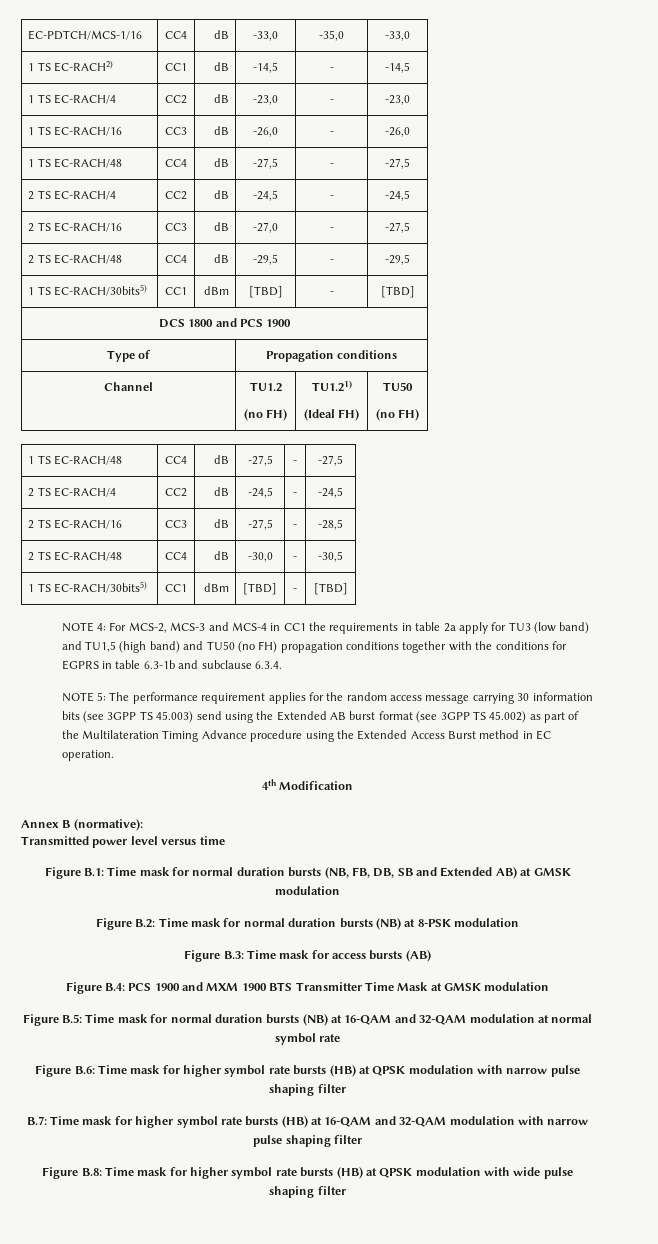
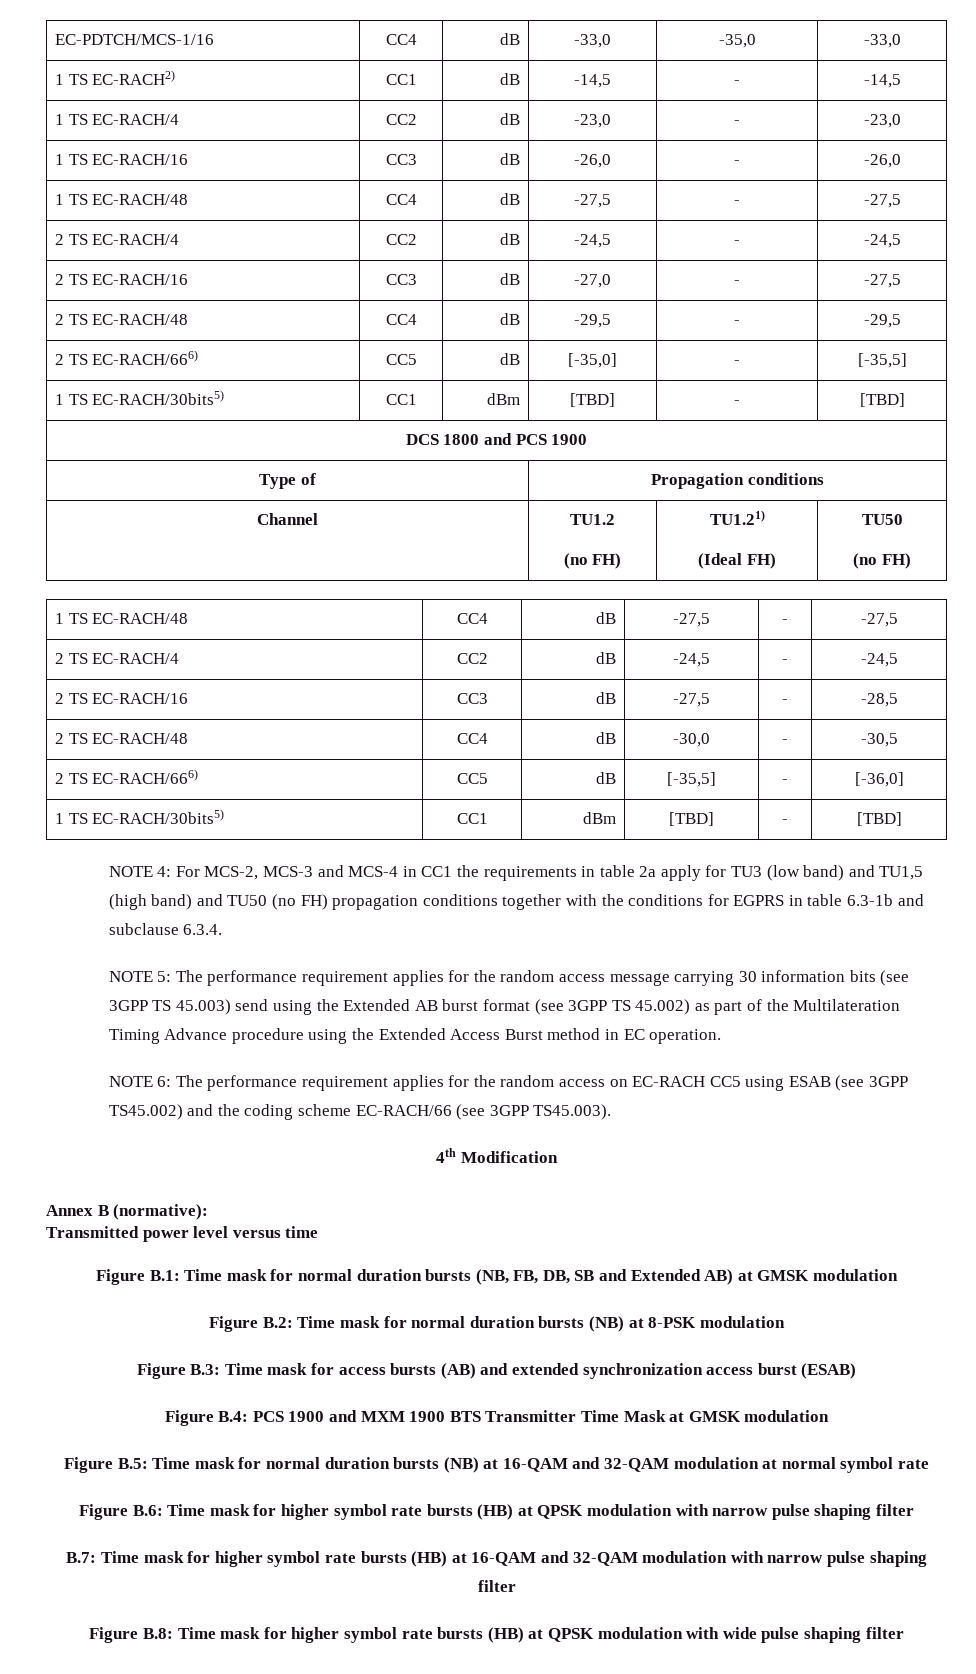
(410, 259) none -> [55,350,199,365] [385,354,417,365] [499,353,520,365] [568,353,617,368] [734,360,740,365] [857,353,907,368] // 2 TS EC-RACH/666) | CC5 | dB | [-35,0] | - | [-35,5]
(343, 556) none -> [55,769,199,784] [456,773,488,784] [595,772,616,784] [667,772,716,787] [782,779,788,784] [854,772,904,787] // 2 TS EC-RACH/666) | CC5 | dB | [-35,5] | - | [-36,0]
(114, 755) none -> [108,1075,909,1091] [108,1104,612,1120] // NOTE 6: The performance requirement applies for the random access on EC-RACH CC5 using ESAB (see 3GPP TS45.002) and the coding scheme EC-RACH/66 (see 3GPP TS45.003).
(431, 956) none -> [480,1363,857,1379] and extended synchronization access burst (ESAB)

